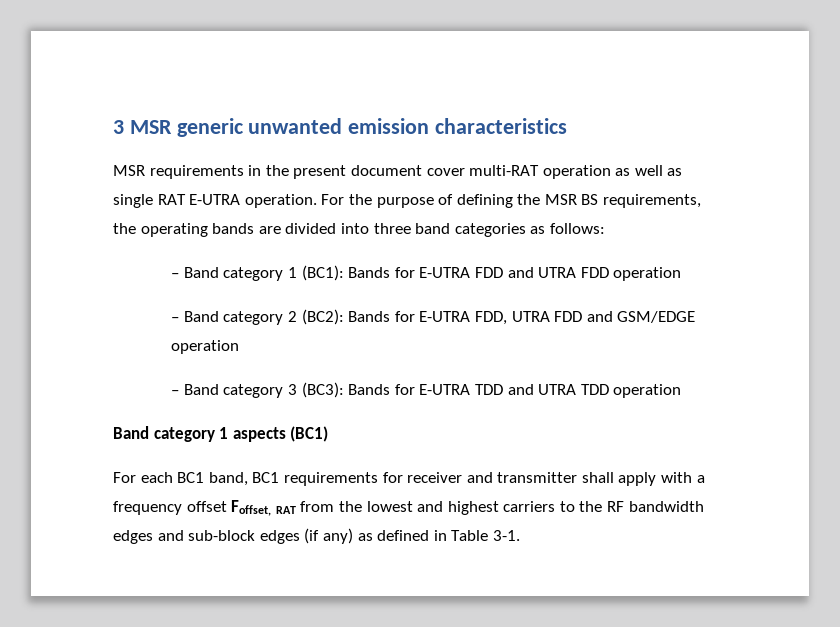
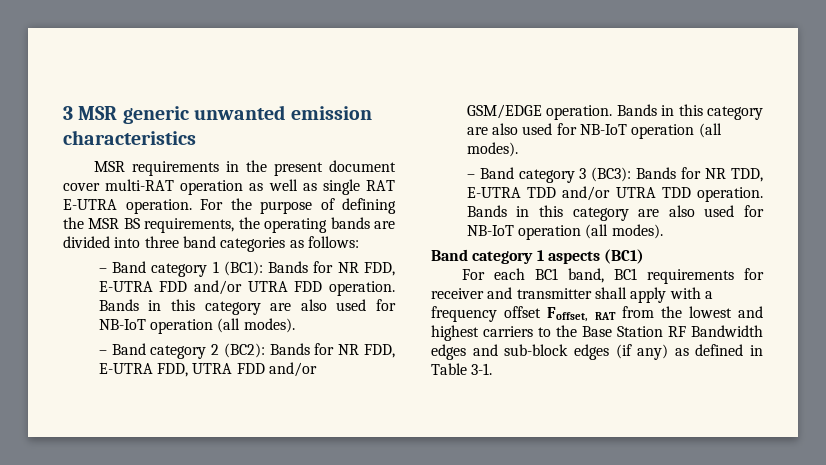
(415, 272) none -> [337,262,395,276] NR FDD,
[507,267,682,281] and UTRA FDD operation -> [194,280,395,296] [98,299,396,315] [98,318,295,334] and/or UTRA FDD operation. Bands in this category are also used for NB-IoT operation (all modes).
(415, 316) none -> [338,344,395,358] NR FDD,
[586,311,696,323] [171,340,240,354] and GSM/EDGE operation -> [269,362,318,377] [466,104,763,120] [466,123,722,139] [466,142,518,157] and/or GSM/EDGE operation. Bands in this category are also used for NB-IoT operation (all modes).
(415, 389) none -> [705,168,763,182] NR TDD,
[507,384,534,395] and -> [562,186,611,201] and/or
[613,384,682,398] operation -> [697,187,763,202] [466,205,764,221] [466,224,663,240] operation. Bands in this category are also used for NB-IoT operation (all modes).
[607,501,704,512] RF bandwidth -> [582,325,763,337] Base Station RF Bandwidth

